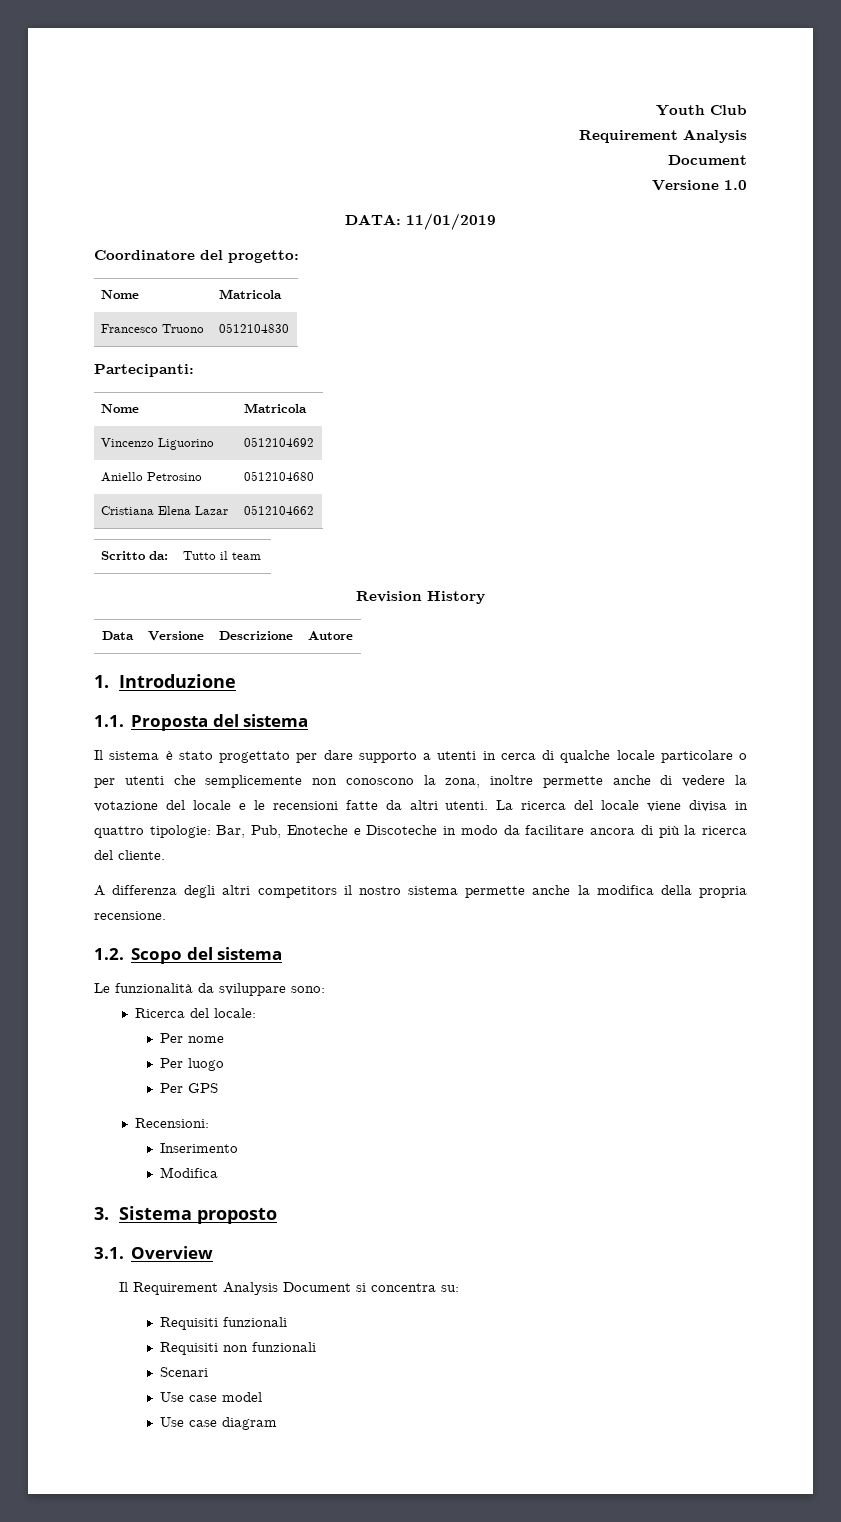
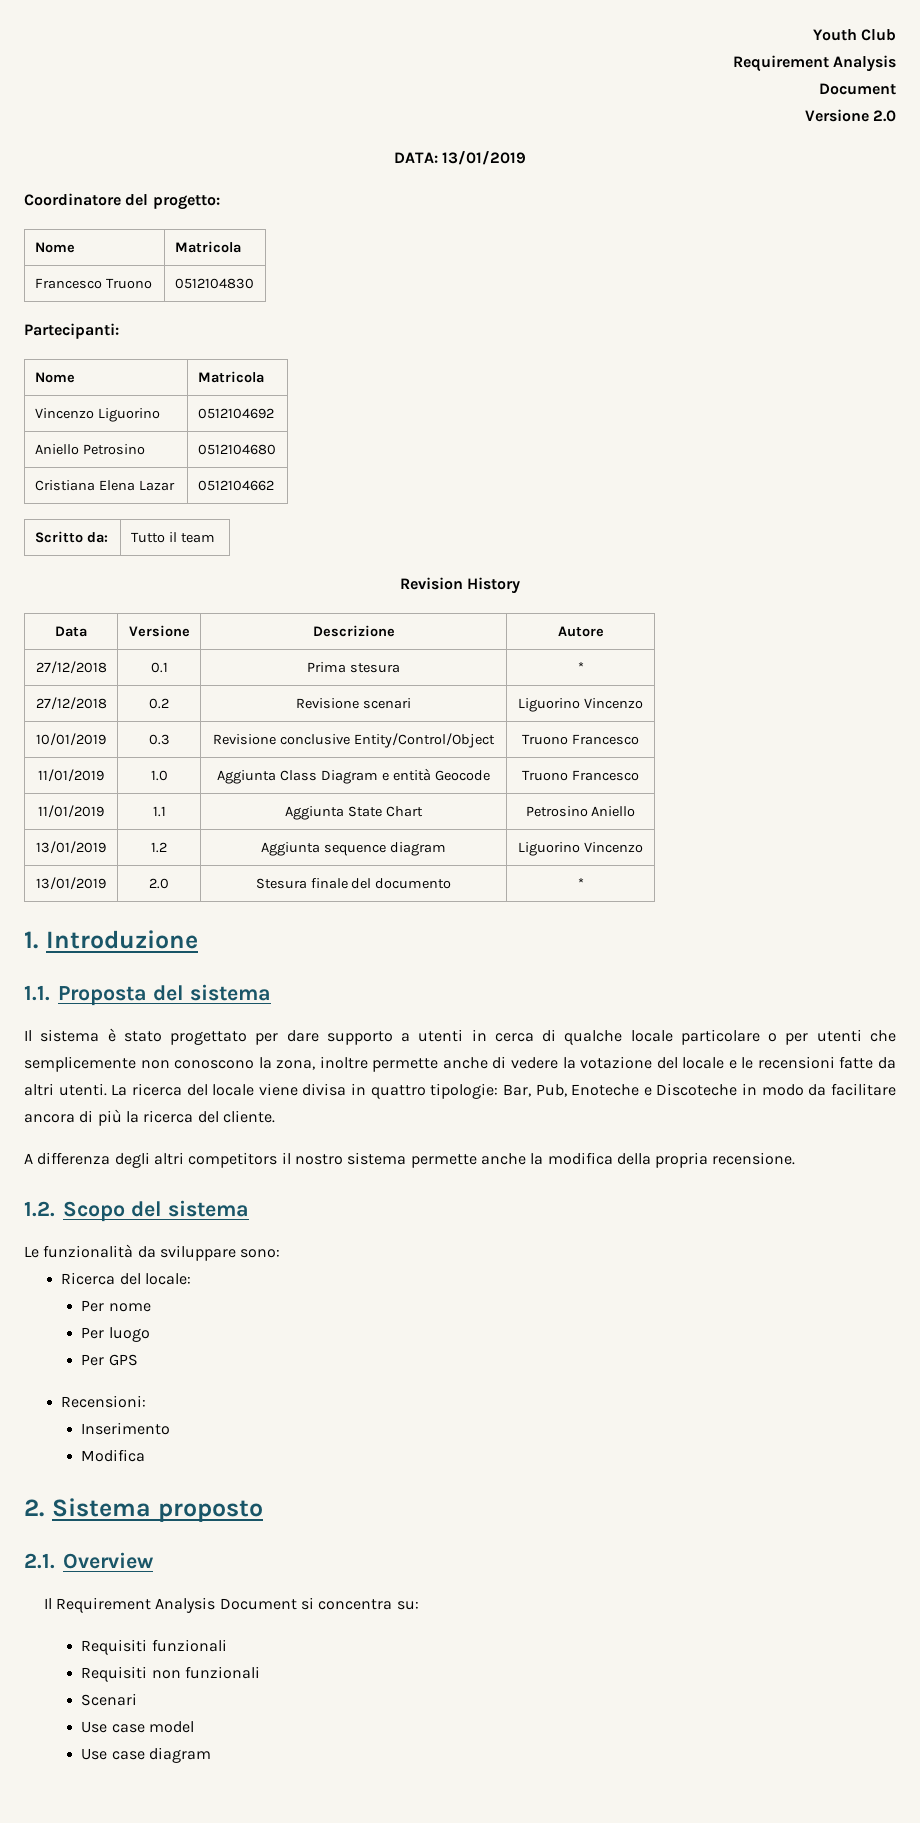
[724,180,747,190] 1.0 -> [873,110,897,122] 2.0
[406,213,496,230] 11/01/2019 -> [442,151,527,165] 13/01/2019
(353, 635) none -> [35,661,107,674] [150,662,168,673] [307,662,400,673] [577,662,584,672] [35,697,107,710] [149,698,169,709] [296,698,411,709] [518,698,643,712] [36,733,106,746] [148,734,170,745] [213,733,495,748] [522,734,639,745] [38,769,104,782] [150,770,168,781] [217,768,490,784] [522,770,639,781] [38,805,104,818] [152,806,166,817] [285,806,423,820] [525,806,636,817] [36,841,106,854] [151,842,167,853] [261,842,446,856] [518,842,643,856] [36,877,106,890] [149,878,169,889] [255,878,452,889] [577,878,584,888] // 27/12/2018 | 0.1 | Prima stesura | * // 27/12/2018 | 0.2 | Revisione scenari | Liguorino Vincenzo // 10/01/2019 | 0.3 | Revisione conclusive Entity/Control/Object | Truono Francesco // 11/01/2019 | 1.0 | Aggiunta Class Diagram e entità Geocode | Truono Francesco // 11/01/2019 | 1.1 | Aggiunta State Chart | Petrosino Aniello // 13/01/2019 | 1.2 | Aggiunta sequence diagram | Liguorino Vincenzo // 13/01/2019 | 2.0 | Stesura finale del documento | *
[94,1207,109,1220] 3. -> [24,1499,44,1517] 2.
[94,1247,124,1259] 3.1. -> [24,1553,55,1569] 2.1.

